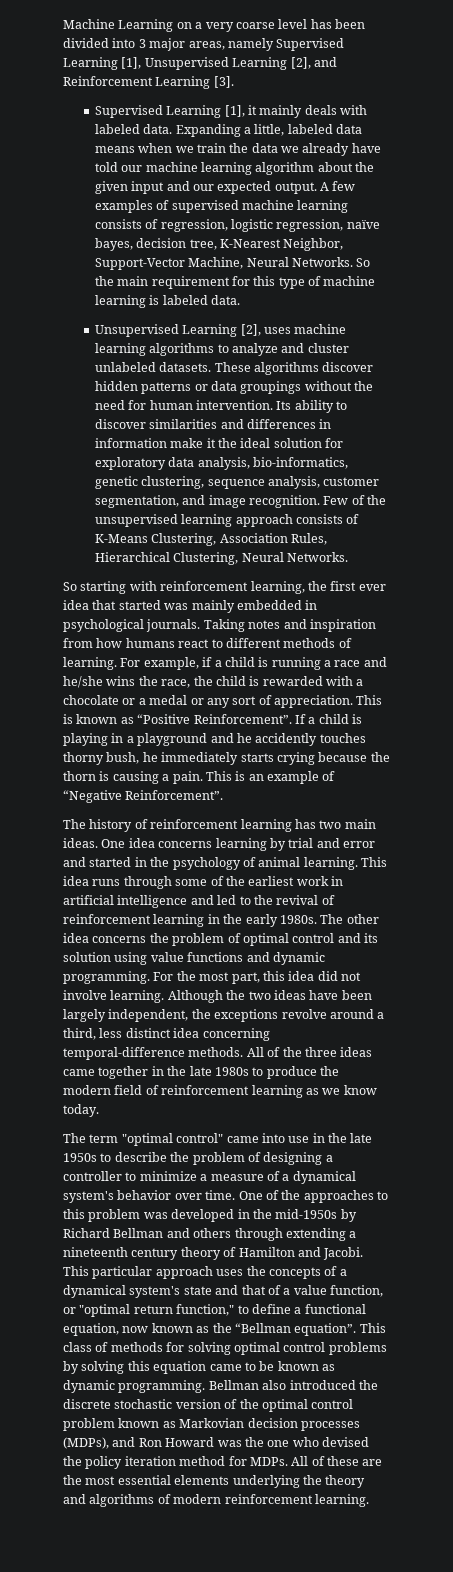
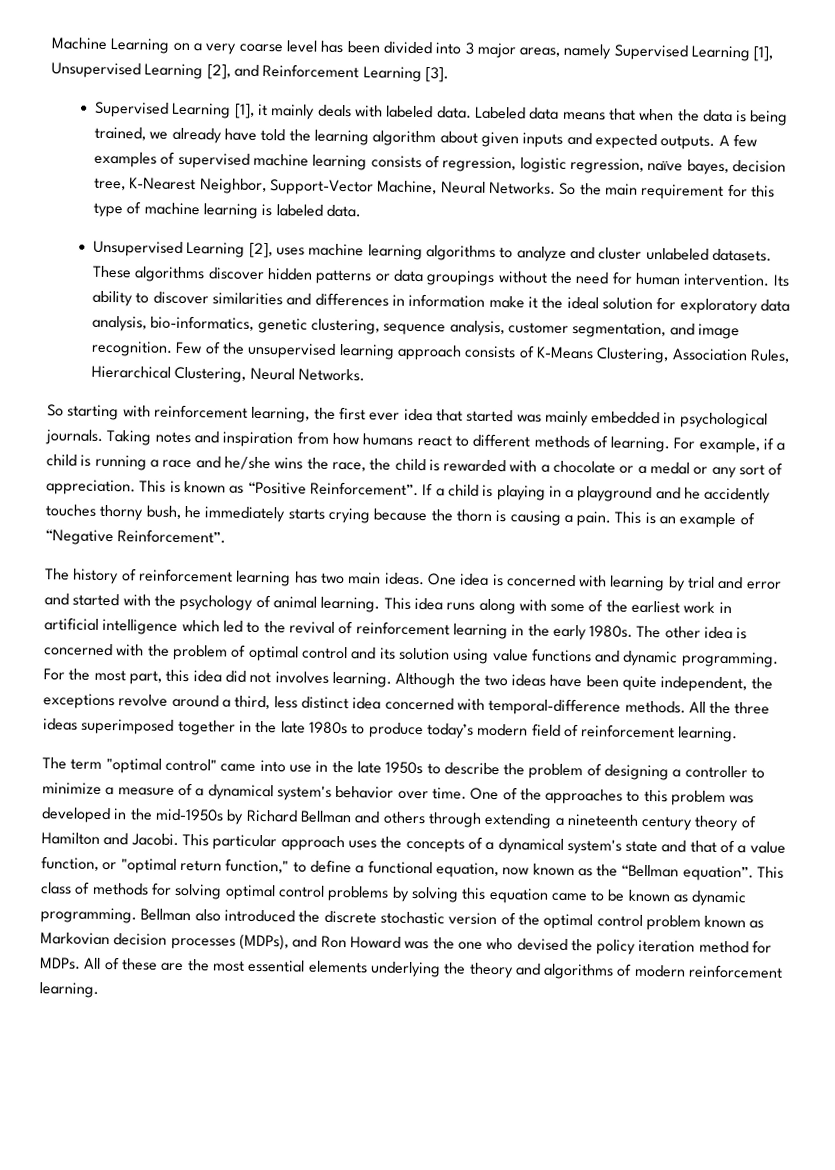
[175,124,363,137] [94,143,278,153] Expanding a little, labeled data means when we train the data -> [474,106,789,126] [94,126,147,141] Labeled data means that when the data is being trained,
[121,162,198,172] our machine -> [288,129,311,142] the
[355,162,375,172] [94,181,317,194] the given input and our expected output. -> [480,131,716,150] given inputs and expected outputs.
[158,841,213,848] concerns -> [491,573,608,588] is concerned with
[134,857,147,867] in -> [122,594,151,607] with
[123,876,172,889] through -> [478,598,547,615] along with
[190,895,214,905] and -> [181,619,220,633] which
[92,936,147,943] concerns -> [736,627,748,640] [44,643,145,657] is concerned with
[63,990,107,1000] involve -> [274,671,329,684] involves
[63,1009,106,1022] largely -> [622,675,658,692] quite
[202,1028,270,1041] concerning -> [384,697,485,711] concerned with
[267,1047,281,1057] of -> (706, 707) none
[63,1069,95,1076] came -> [81,718,175,735] superimposed
[320,1066,339,1076] the -> [426,723,474,739] today’s
[251,1085,377,1098] [63,1104,99,1117] learning as we know today. -> [678,726,739,743] learning.

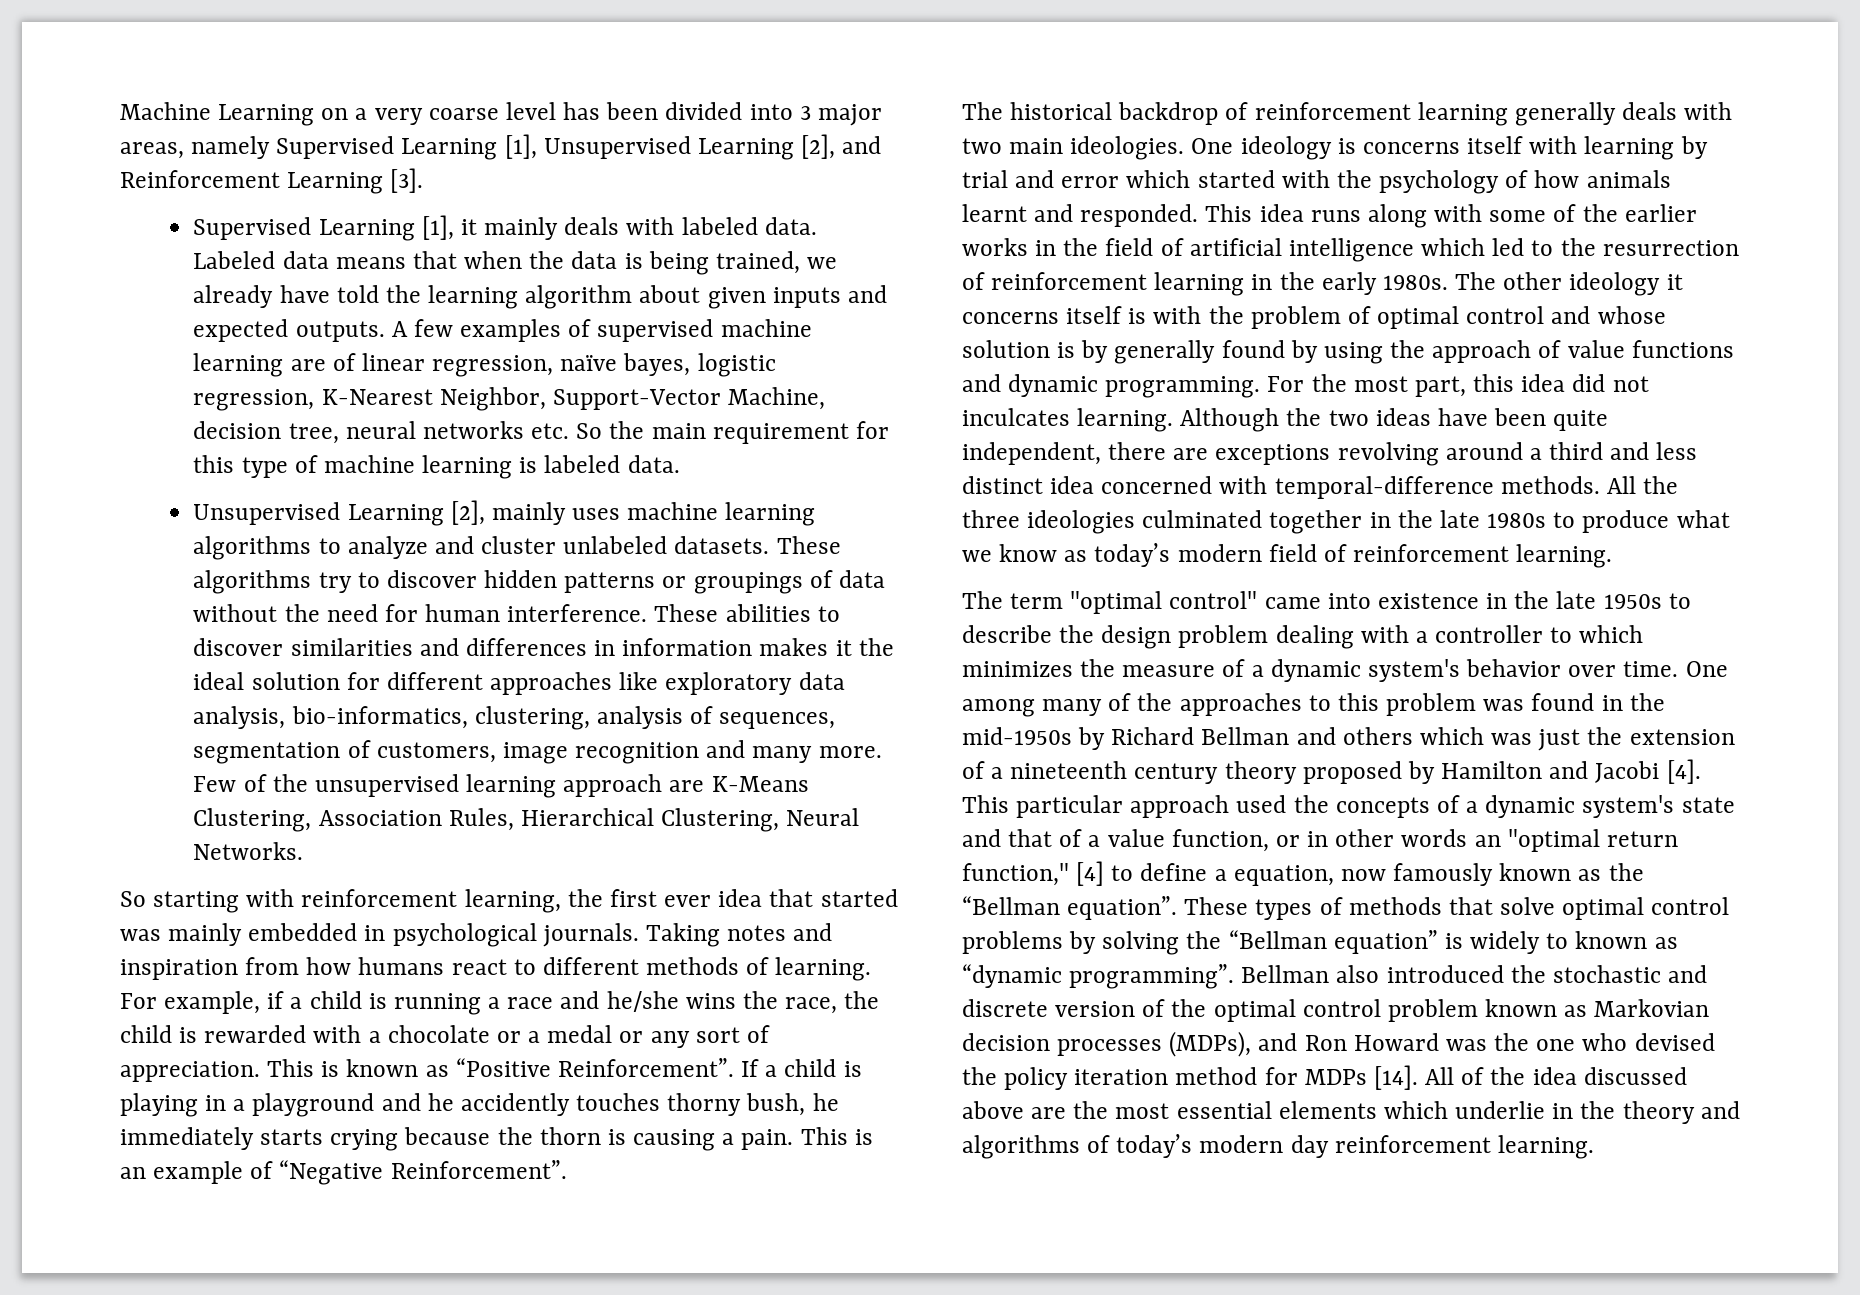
[370,155,567,173] consists of regression, logistic -> [290,353,425,371] are of linear
[731,160,786,173] [94,177,127,191] decision tree, -> [697,353,776,377] [193,389,315,411] logistic regression,
[440,181,556,195] Neural Networks. -> [193,421,570,444] decision tree, neural networks etc.
(273, 250) none -> [491,502,566,525] mainly
(206, 274) none -> [318,572,380,593] try to
[392,269,496,286] data groupings -> [693,570,885,594] groupings of data
[683,273,790,287] [92,290,134,307] intervention. Its ability -> [507,604,811,622] interference. These abilities
[488,295,525,309] make -> [759,638,829,656] makes
(677, 304) none -> [386,672,659,695] different approaches like
[257,317,740,340] [91,340,174,357] genetic clustering, sequence analysis, customer segmentation, and image recognition. -> [474,706,836,730] [193,740,882,764] clustering, analysis of sequences, segmentation of customers, image recognition and many more.
[464,345,535,359] consists of -> [669,780,705,792] are
[72,568,576,588] history of reinforcement learning has two main ideas. One idea is concerned -> [1010,102,1733,126] [962,136,1524,160] historical backdrop of reinforcement learning generally deals with two main ideologies. One ideology is concerns itself
[44,593,69,606] and -> [1126,170,1191,188] which
[272,596,381,613] animal learning. -> [1534,170,1671,188] [962,204,1199,227] how animals learnt and responded.
[631,600,732,614] earliest work in -> [1624,204,1697,222] [962,238,1184,256] earlier works in the field of
[288,621,335,634] revival -> [1602,240,1739,256] resurrection
[704,626,748,640] [44,643,113,657] idea is concerned -> [1569,272,1683,296] [962,306,1147,324] ideology it concerns itself is
[379,647,490,664] its solution using -> [1597,306,1666,324] [962,340,1562,364] whose solution is by generally found by using the approach of
[274,671,329,684] involves -> [962,408,1070,426] inculcates
[750,677,773,690] [43,693,271,710] the exceptions revolve around a third, -> [1108,442,1650,466] there are exceptions revolving around a third and
[43,718,175,735] ideas superimposed -> [1027,510,1263,534] ideologies culminated
(424, 730) none -> [1676,510,1730,528] [962,544,1088,562] what we know as
[288,764,312,773] use -> [1377,593,1479,609] existence
[528,763,766,781] [42,782,115,796] problem of designing a controller to minimize a -> [1101,625,1644,649] [962,659,1116,677] design problem dealing with a controller to which minimizes the
[207,784,274,801] dynamical -> [1270,659,1361,682] dynamic
(500, 794) none -> [962,699,1103,717] among many
[41,807,111,824] developed -> [1531,693,1595,711] found
[427,812,757,832] [41,832,179,846] through extending a nineteenth century theory of Hamilton and Jacobi. -> [1419,727,1735,751] [962,759,1701,784] which was just the extension of a nineteenth century theory proposed by Hamilton and Jacobi [4].
[347,840,377,849] uses -> [1236,795,1287,813] used
[497,838,564,854] dynamical -> [1485,795,1576,818] dynamic
(118, 866) none -> [1307,829,1501,847] in other words an
(290, 866) none -> [1076,861,1105,886] [4]
[367,860,433,875] functional -> (1227, 875) none
(530, 871) none -> [1393,863,1494,886] famously
[757,866,785,879] [40,881,223,900] This class of methods for solving -> [1184,897,1556,920] These types of methods that solve
[461,887,748,907] [40,907,137,924] this equation came to be known as dynamic programming. -> [1186,930,1678,954] [962,964,1235,989] the “Bellman equation” is widely to known as “dynamic programming”.
[323,910,445,925] discrete stochastic -> [1552,965,1708,983] [962,999,1048,1017] stochastic and discrete
[40,956,158,971] MDPs. All of these -> [1304,1065,1687,1090] [962,1101,1024,1119] MDPs [14]. All of the idea discussed above
[369,961,441,978] underlying -> [1383,1101,1574,1119] which underlie in
[633,964,686,978] modern -> [1116,1134,1329,1158] today’s modern day

